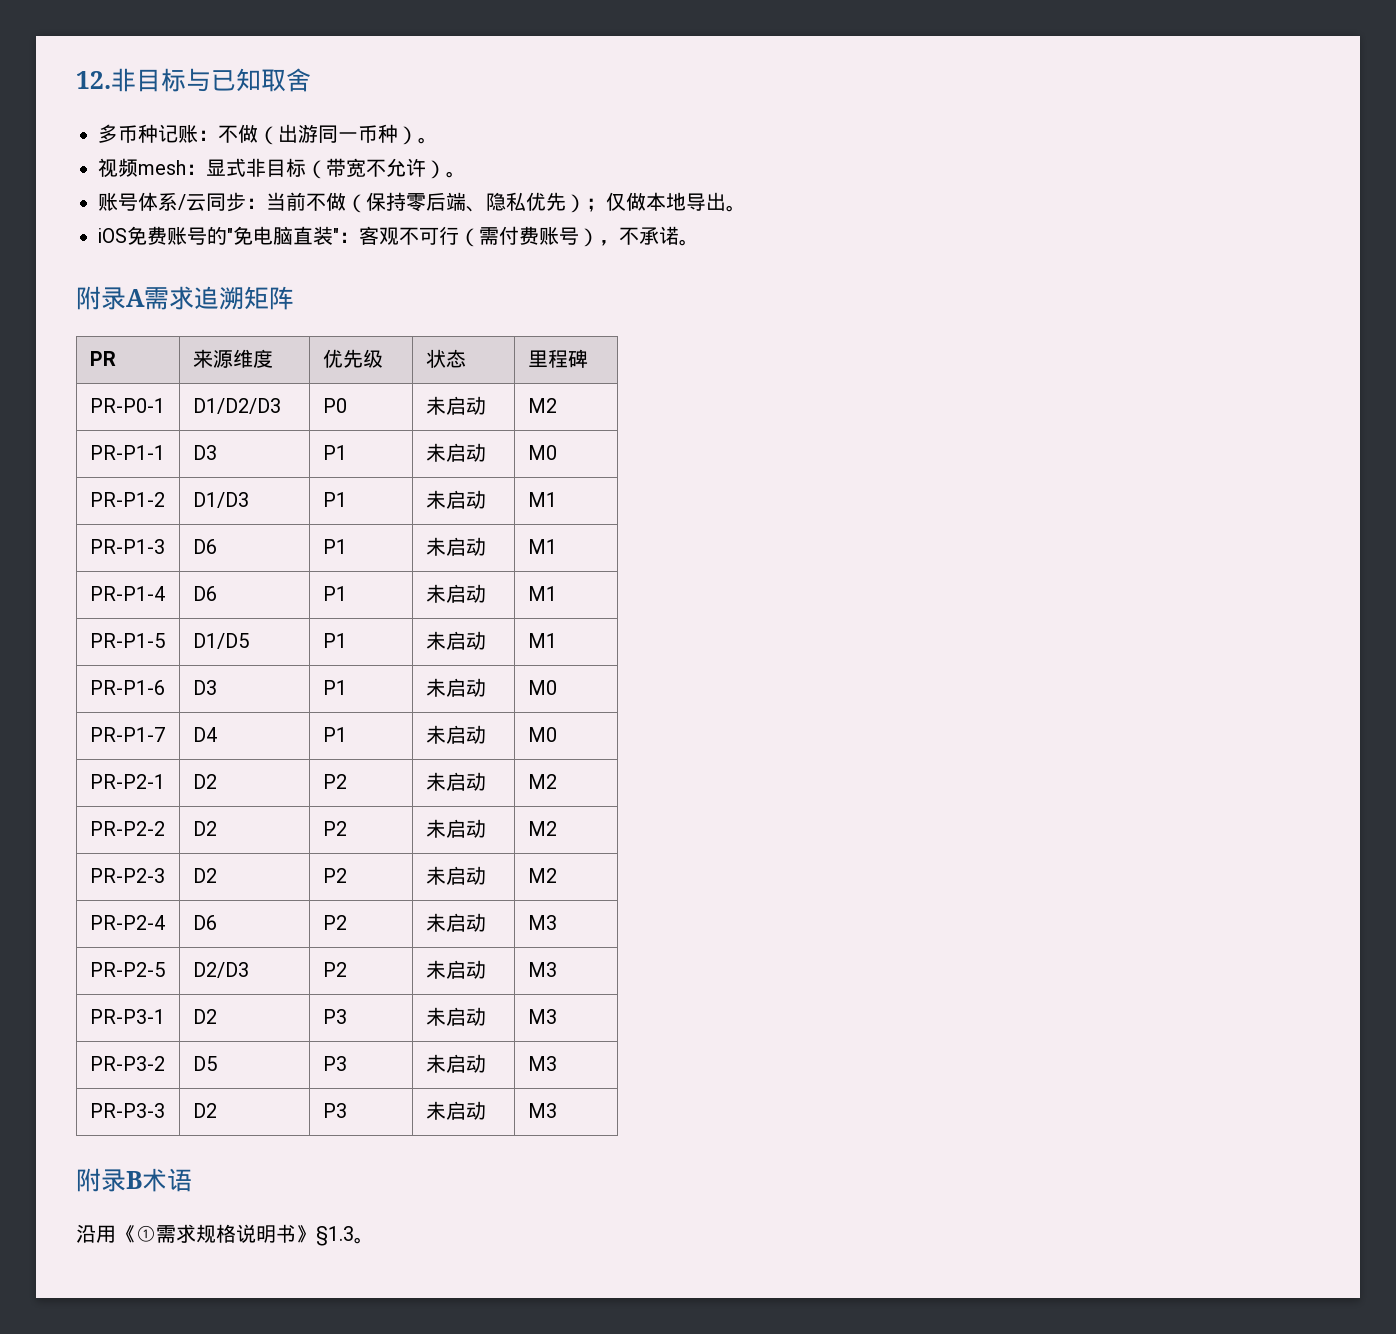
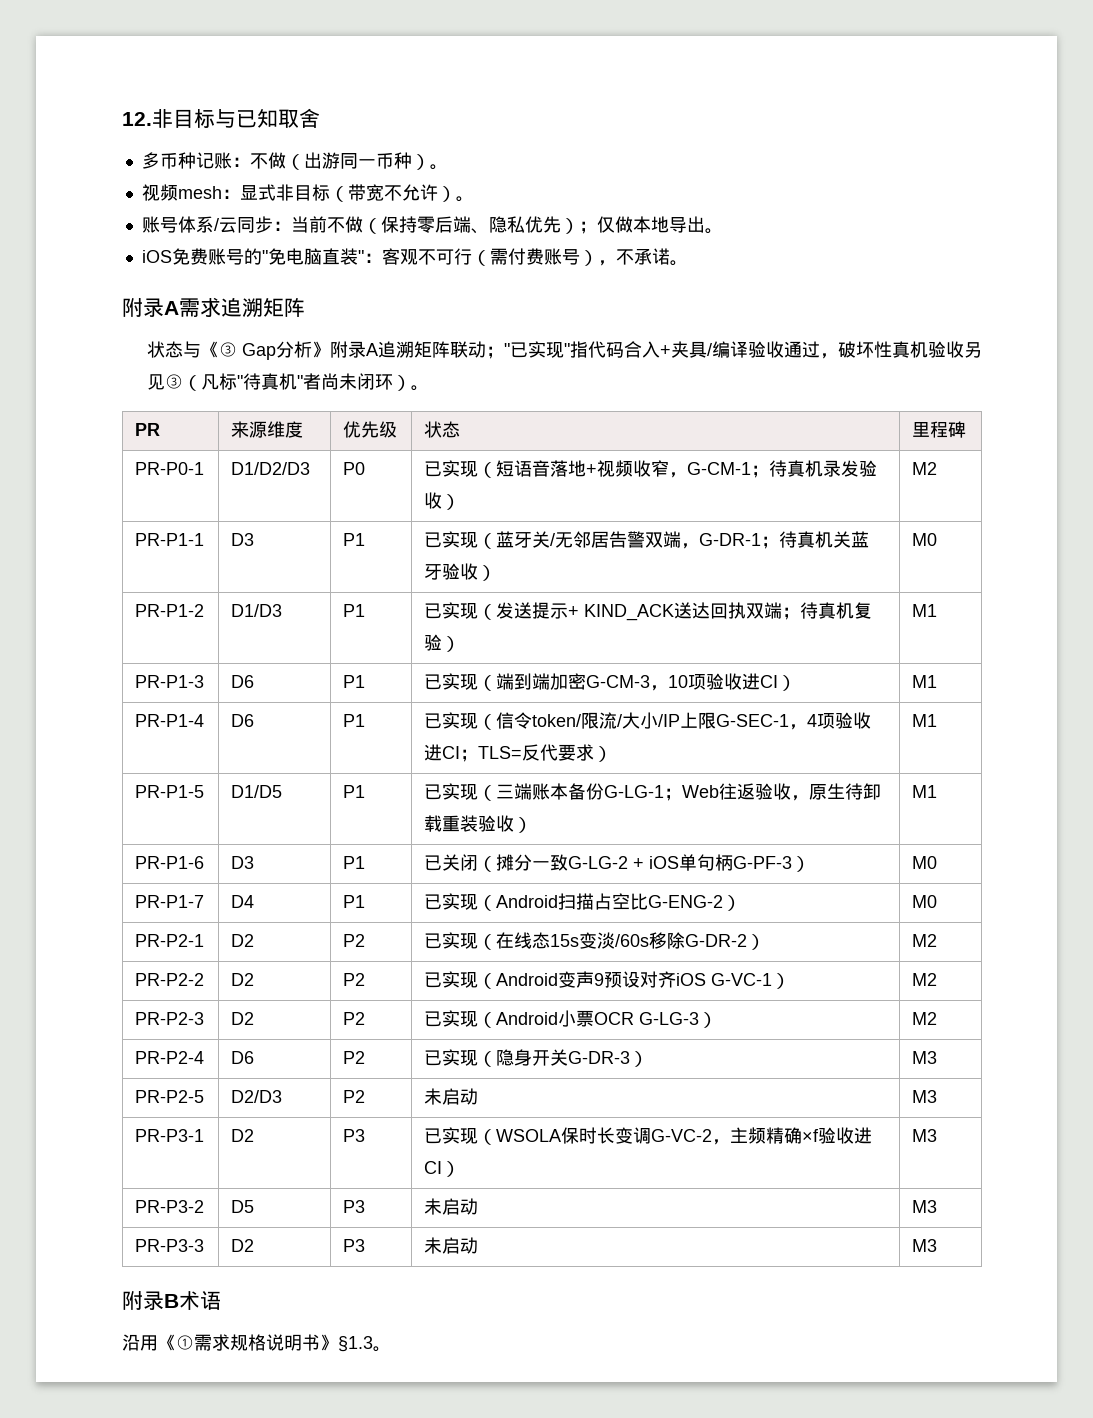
(294, 298) none -> [146,341,982,360] [146,373,429,391] // 状态与《③ Gap分析》附录A追溯矩阵联动；"已实现"指代码合入+夹具/编译验收通过，破坏性真机验收另见③（凡标"待真机"者尚未闭环）。
[425,396,486,415] [527,398,557,413] [89,445,165,460] [192,445,217,460] [322,445,347,460] [425,443,486,462] [527,445,557,460] [89,492,165,507] [192,492,249,508] [322,492,347,507] [425,490,486,509] [527,492,557,507] [89,539,165,554] [192,539,217,554] [322,539,347,554] [425,537,486,556] [527,539,557,554] [89,586,165,601] [192,586,217,601] [322,586,347,601] [425,584,486,603] [527,586,557,601] [89,633,165,648] [192,633,249,649] [322,633,347,648] [425,631,486,650] [527,633,557,648] [89,680,165,695] [192,680,217,695] [322,680,347,695] [425,678,486,697] [527,680,557,695] [89,727,165,742] [192,727,217,742] [322,727,347,742] [425,725,486,744] [527,727,557,742] [89,774,165,789] [192,774,217,789] [322,774,347,789] [425,772,486,791] [527,774,557,789] [89,821,165,836] [192,821,217,836] [322,821,347,836] [425,819,486,838] [527,821,557,836] [89,868,165,883] [192,868,217,883] [322,868,347,883] [425,866,486,885] 未启动 | M2 // PR-P1-1 | D3 | P1 | 未启动 | M0 // PR-P1-2 | D1/D3 | P1 | 未启动 | M1 // PR-P1-3 | D6 | P1 | 未启动 | M1 // PR-P1-4 | D6 | P1 | 未启动 | M1 // PR-P1-5 | D1/D5 | P1 | 未启动 | M1 // PR-P1-6 | D3 | P1 | 未启动 | M0 // PR-P1-7 | D4 | P1 | 未启动 | M0 // PR-P2-1 | D2 | P2 | 未启动 | M2 // PR-P2-2 | D2 | P2 | 未启动 | M2 // PR-P2-3 | D2 | P2 | 未启动 -> [424,460,878,478] [424,492,461,510] [912,462,938,475] [135,533,205,546] [231,533,255,546] [343,533,366,546] [424,531,870,549] [424,563,497,581] [912,533,938,546] [135,604,205,617] [231,604,283,617] [343,604,366,617] [424,602,873,621] [424,634,461,652] [912,604,938,617] [135,675,205,688] [231,675,255,688] [343,675,366,688] [424,673,797,691] [912,675,938,688] [135,714,205,727] [231,714,255,727] [343,714,366,727] [424,712,872,730] [424,744,613,762] [912,714,938,727] [135,785,205,798] [231,785,283,798] [343,785,366,798] [424,783,882,801] [424,815,533,833] [912,785,938,798] [135,856,205,869] [231,856,255,869] [343,856,366,869] [424,854,811,872] [912,856,938,869] [135,895,205,908] [231,895,255,908] [343,895,366,908] [424,893,742,911] [912,895,938,908] [135,934,205,947] [231,934,255,947] [343,934,366,947] [424,932,766,950] [912,934,938,947] [135,973,205,986] [231,973,255,986] [343,973,366,986] [424,971,791,989] [912,973,938,986] [135,1012,205,1025] [231,1012,255,1025] [343,1012,366,1025] [424,1010,718,1028] 已实现（短语音落地+视频收窄，G-CM-1；待真机录发验收） | M2 // PR-P1-1 | D3 | P1 | 已实现（蓝牙关/无邻居告警双端，G-DR-1；待真机关蓝牙验收） | M0 // PR-P1-2 | D1/D3 | P1 | 已实现（发送提示+ KIND_ACK送达回执双端；待真机复验） | M1 // PR-P1-3 | D6 | P1 | 已实现（端到端加密G-CM-3，10项验收进CI） | M1 // PR-P1-4 | D6 | P1 | 已实现（信令token/限流/大小/IP上限G-SEC-1，4项验收进CI；TLS=反代要求） | M1 // PR-P1-5 | D1/D5 | P1 | 已实现（三端账本备份G-LG-1；Web往返验收，原生待卸载重装验收） | M1 // PR-P1-6 | D3 | P1 | 已关闭（摊分一致G-LG-2 + iOS单句柄G-PF-3） | M0 // PR-P1-7 | D4 | P1 | 已实现（Android扫描占空比G-ENG-2） | M0 // PR-P2-1 | D2 | P2 | 已实现（在线态15s变淡/60s移除G-DR-2） | M2 // PR-P2-2 | D2 | P2 | 已实现（Android变声9预设对齐iOS G-VC-1） | M2 // PR-P2-3 | D2 | P2 | 已实现（Android小票OCR G-LG-3）
[425,913,486,932] 未启动 -> [424,1049,649,1067] 已实现（隐身开关G-DR-3）
[425,1007,486,1026] 未启动 -> [424,1127,873,1145] [424,1161,461,1177] 已实现（WSOLA保时长变调G-VC-2，主频精确×f验收进CI）

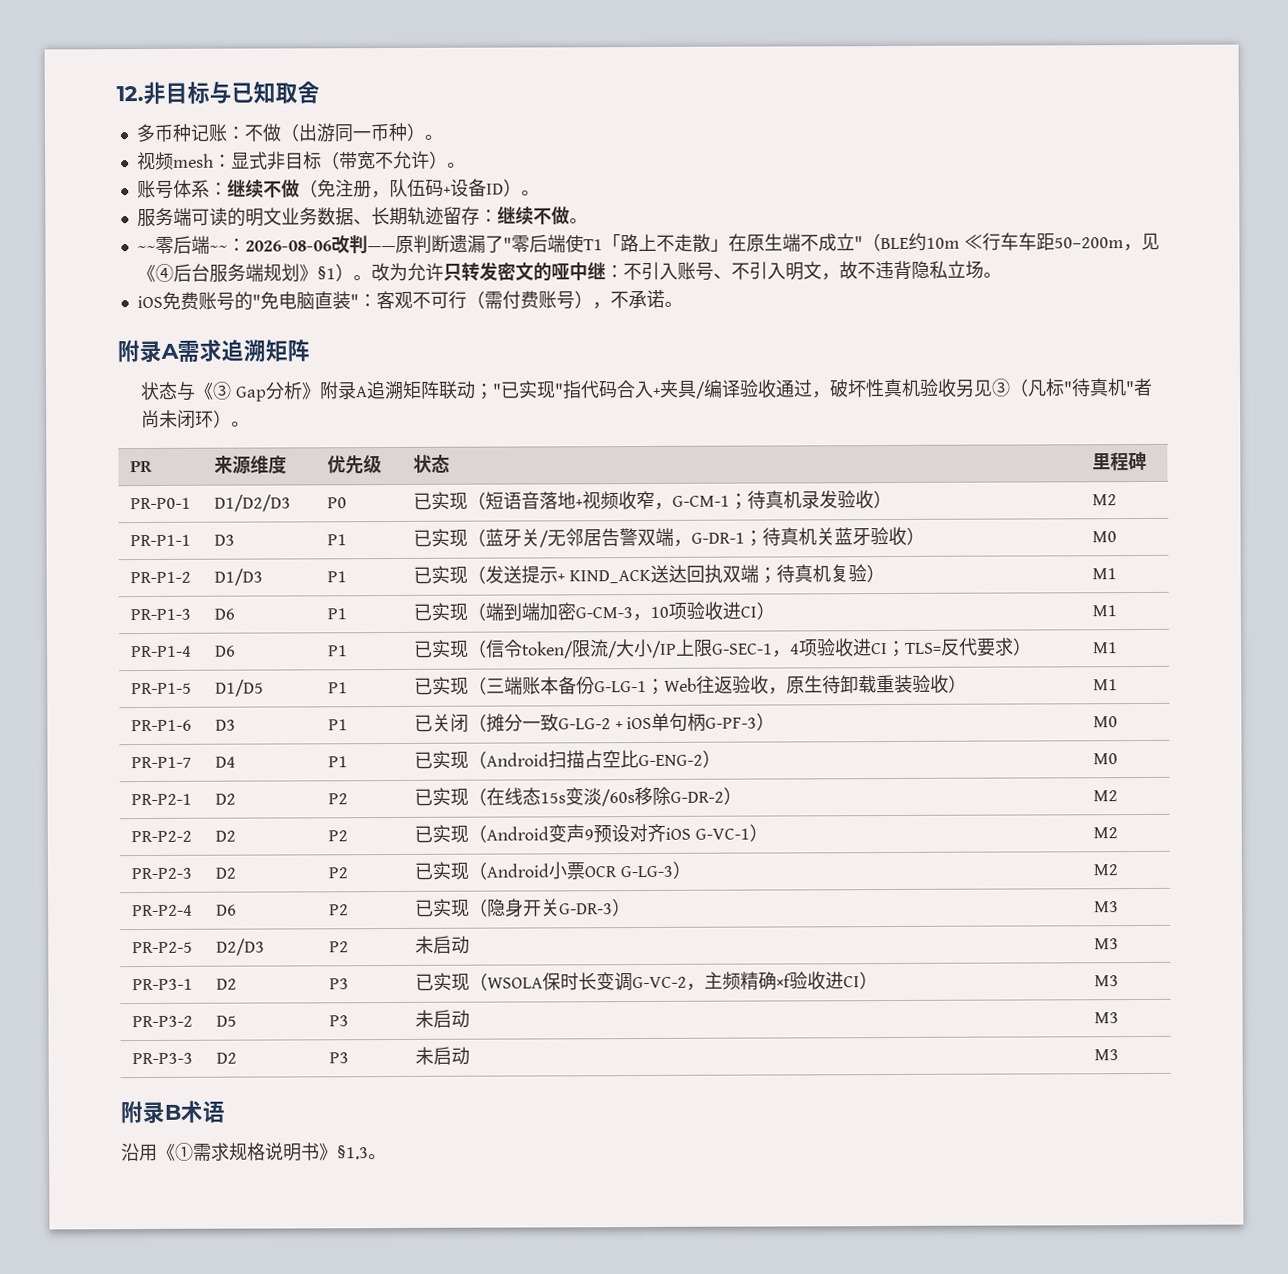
[213,216,705,234] /云同步：当前不做（保持零后端、隐私优先）；仅做本地导出 -> [208,178,540,199] [136,205,588,228] [136,232,1160,255] [136,260,984,283] ：继续不做（免注册，队伍码+设备ID）。 // 服务端可读的明文业务数据、长期轨迹留存：继续不做。 // ~~零后端~~：2026-08-06改判——原判断遗漏了"零后端使T1「路上不走散」在原生端不成立"（BLE约10m ≪行车车距50–200m，见《④后台服务端规划》§1）。改为允许只转发密文的哑中继：不引入账号、不引入明文，故不违背隐私立场

